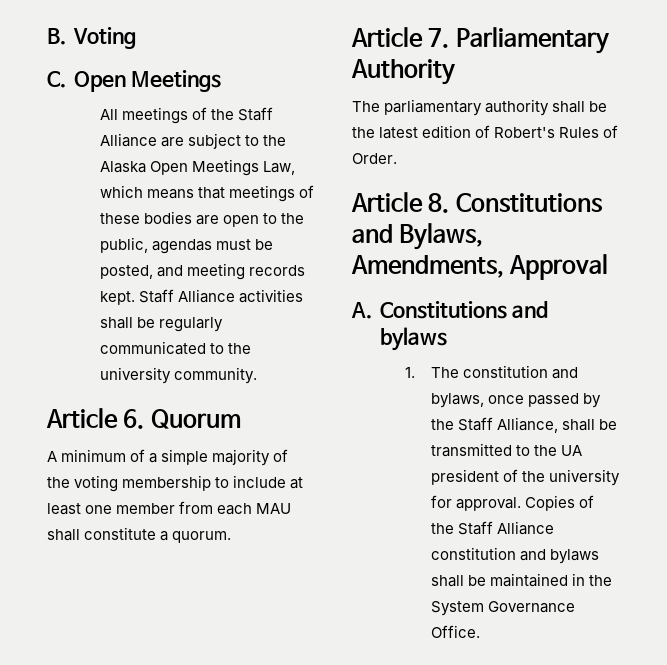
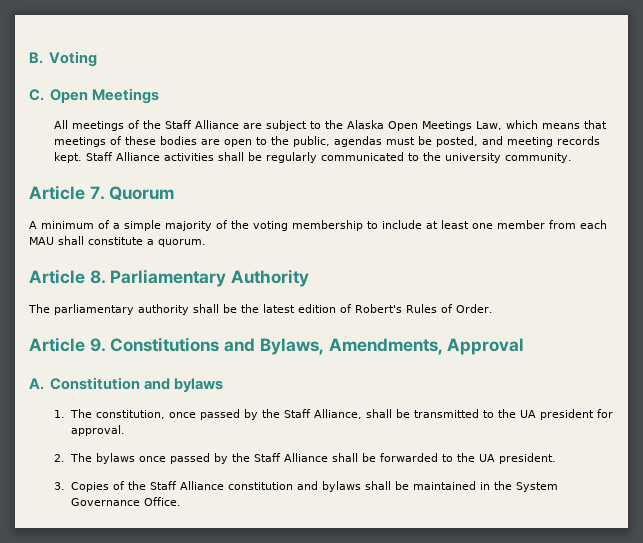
[123,409,145,429] 6. -> [89,186,105,200] 7.
[428,28,450,48] 7. -> [89,270,106,284] 8.
[428,193,450,213] 8. -> [89,338,106,352] 9.
[379,301,507,319] Constitutions -> [49,377,140,390] Constitution
[463,365,579,379] [431,393,485,408] constitution and bylaws, -> [95,410,165,419] constitution,
[503,469,621,486] of the university -> (594, 414) none
(522, 504) none -> [54,453,556,464] [54,482,66,490] // 2. The bylaws once passed by the Staff Alliance shall be forwarded to the UA president. // 3.

